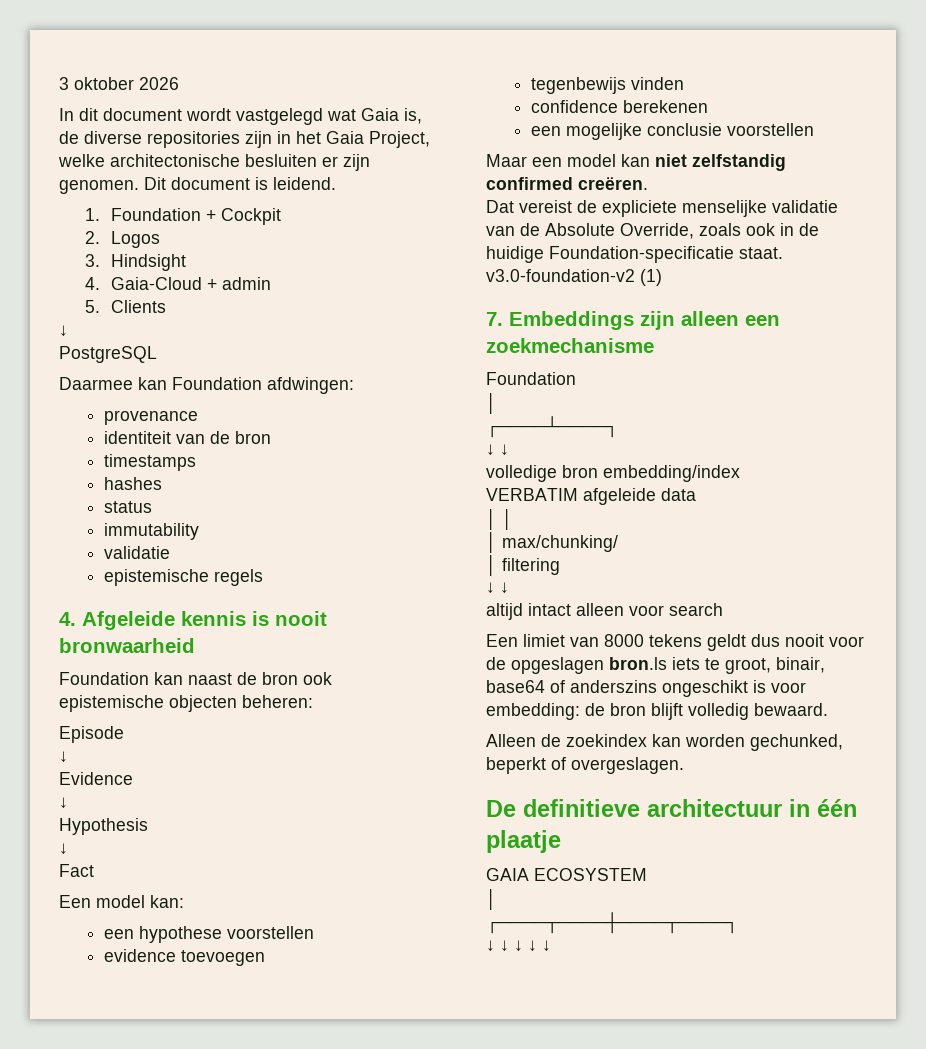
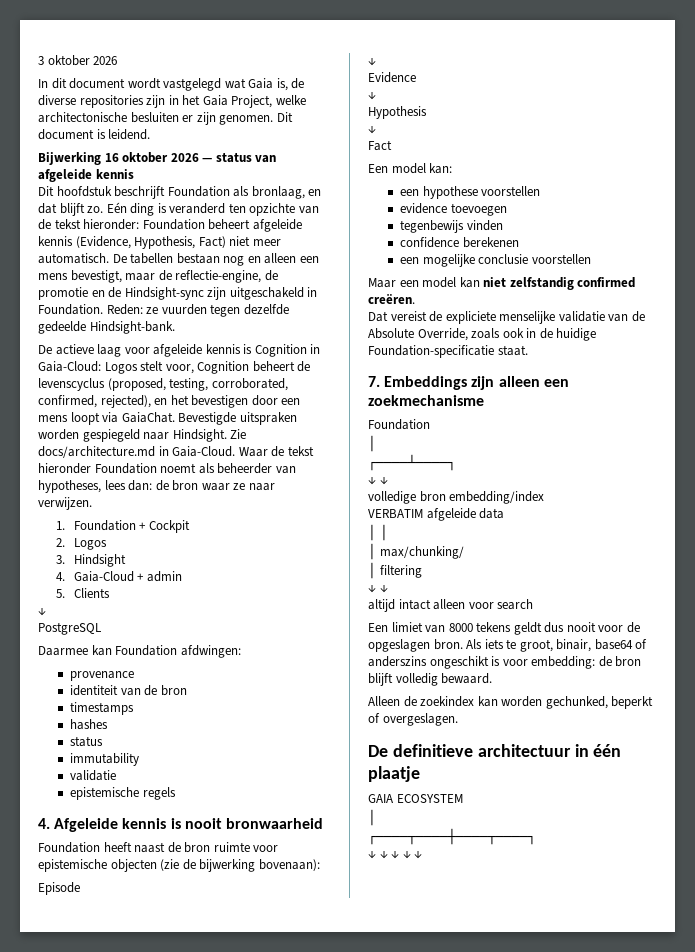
(336, 183) none -> [38,152,277,165] [38,169,134,182] [38,186,322,199] [38,202,319,216] [38,219,302,232] [38,236,281,249] [38,253,319,266] [38,270,278,283] [38,287,318,300] [38,304,289,317] [38,321,175,334] [38,344,321,357] [38,361,311,374] [38,378,288,391] [38,395,301,408] [38,412,297,425] [38,429,247,442] [38,446,314,458] [38,463,296,474] [38,480,275,493] [38,497,92,510] // Bijwerking 16 oktober 2026 — status van afgeleide kennis // Dit hoofdstuk beschrijft Foundation als bronlaag, en dat blijft zo. Eén ding is veranderd ten opzichte van de tekst hieronder: Foundation beheert afgeleide kennis (Evidence, Hypothesis, Fact) niet meer automatisch. De tabellen bestaan nog en alleen een mens bevestigt, maar de reflectie-engine, de promotie en de Hindsight-sync zijn uitgeschakeld in Foundation. Reden: ze vuurden tegen dezelfde gedeelde Hindsight-bank. // De actieve laag voor afgeleide kennis is Cognition in Gaia-Cloud: Logos stelt voor, Cognition beheert de levenscyclus (proposed, testing, corroborated, confirmed, rejected), en het bevestigen door een mens loopt via GaiaChat. Bevestigde uitspraken worden gespiegeld naar Hindsight. Zie docs/architecture.md in Gaia-Cloud. Waar de tekst hieronder Foundation noemt als beheerder van hypotheses, lees dan: de bron waar ze naar verwijzen.
[154,672,183,685] kan -> [103,842,132,852] heeft
[303,672,332,685] [59,695,313,712] ook epistemische objecten beheren: -> [213,842,279,852] [38,859,320,872] ruimte voor epistemische objecten (zie de bijwerking bovenaan):
[486,269,662,286] v3.0-foundation-v2 (1) -> (528, 350) none
[609,657,667,670] bron.ls -> [433,639,483,650] bron. Als

